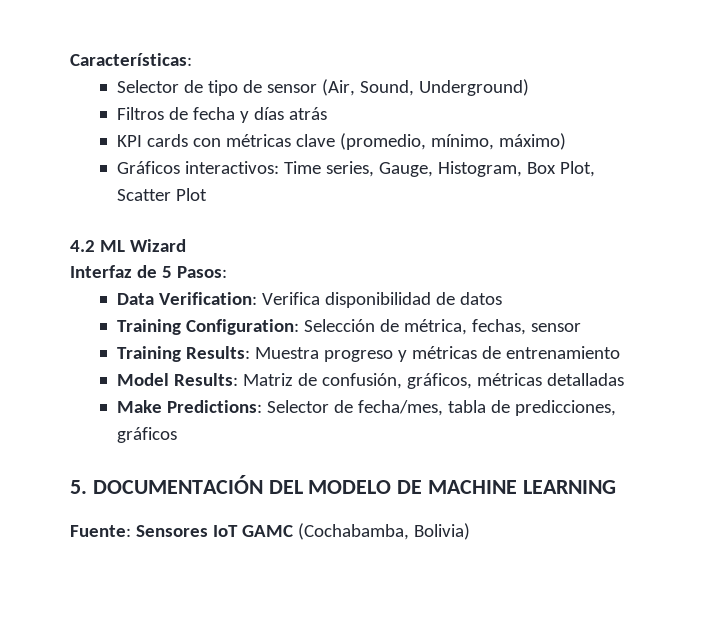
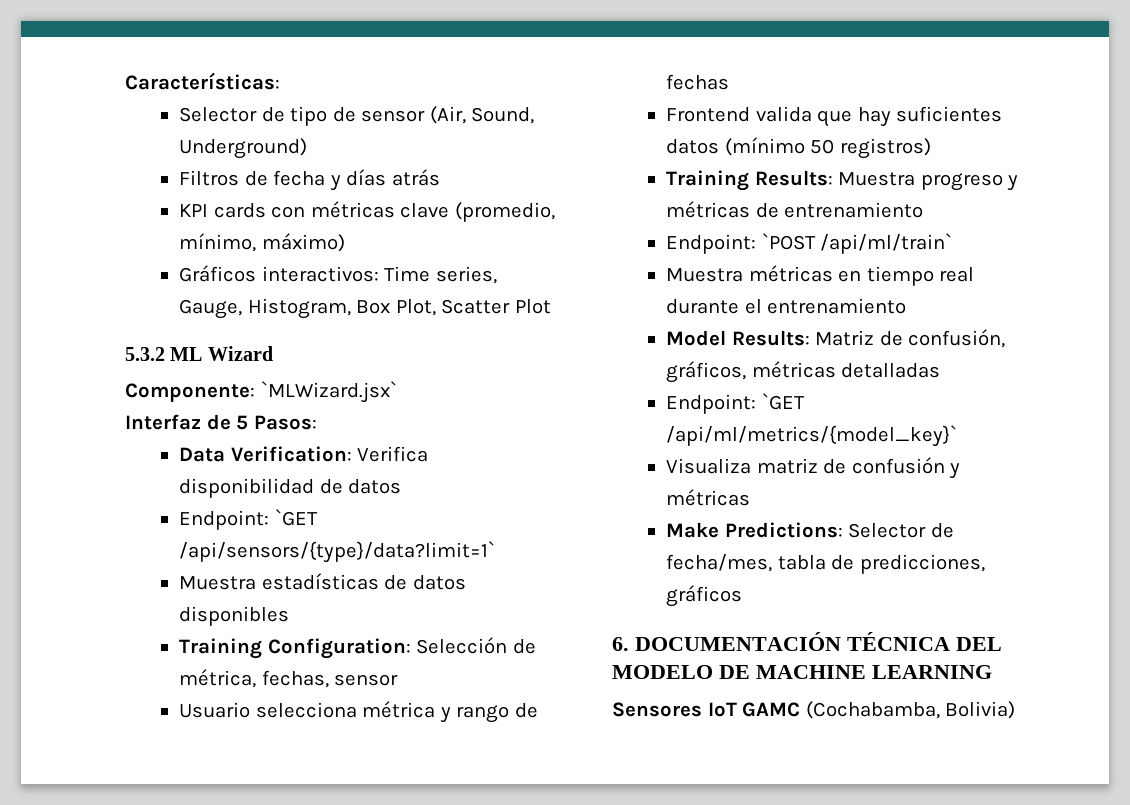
[70,240,95,252] 4.2 -> [125,347,165,361] 5.3.2
(186, 245) none -> [125,381,397,403] // Componente: `MLWizard.jsx`
(502, 298) none -> [178,509,318,530] [178,541,495,563] [178,573,466,590] [178,606,289,626] // Endpoint: `GET /api/sensors/{type}/data?limit=1` // Muestra estadísticas de datos disponibles
(581, 327) none -> [178,701,538,723] [665,74,729,90] [665,106,1003,127] [665,137,931,159] // Usuario selecciona métrica y rango de fechas // Frontend valida que hay suficientes datos (mínimo 50 registros)
(620, 352) none -> [665,233,953,254] [665,265,975,286] [665,298,907,314] // Endpoint: `POST /api/ml/train` // Muestra métricas en tiempo real durante el entrenamiento
(624, 379) none -> [665,393,805,414] [665,425,957,447] [665,457,961,479] [665,489,750,506] // Endpoint: `GET /api/ml/metrics/{model_key}` // Visualiza matriz de confusión y métricas
[70,475,263,494] 5. DOCUMENTACIÓN -> [612,632,950,651] 6. DOCUMENTACIÓN TÉCNICA
[70,525,131,537] Fuente: -> (992, 672) none

